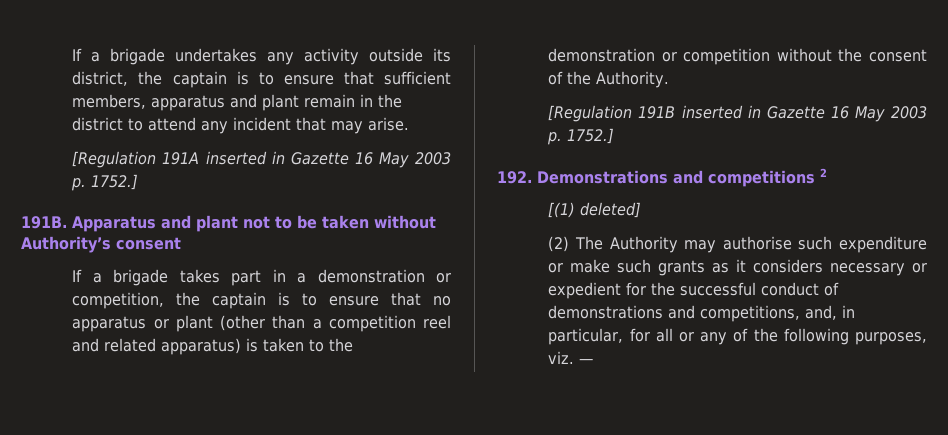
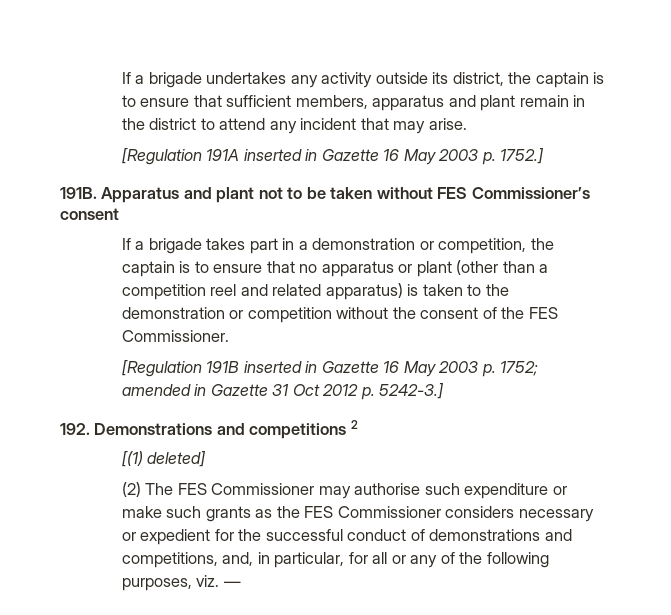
[21,236,111,253] Authority’s -> [437,187,590,199] FES Commissioner’s
[596,71,670,88] Authority. -> [528,307,558,319] [121,330,229,342] FES Commissioner.
[567,128,615,144] 1752.] -> [500,361,539,376] [121,383,445,400] 1752; amended in Gazette 31 Oct 2012 p. 5242-3.]
[609,236,678,253] Authority -> [177,483,315,495] FES Commissioner
[736,259,747,272] it -> [276,506,441,518] the FES Commissioner

